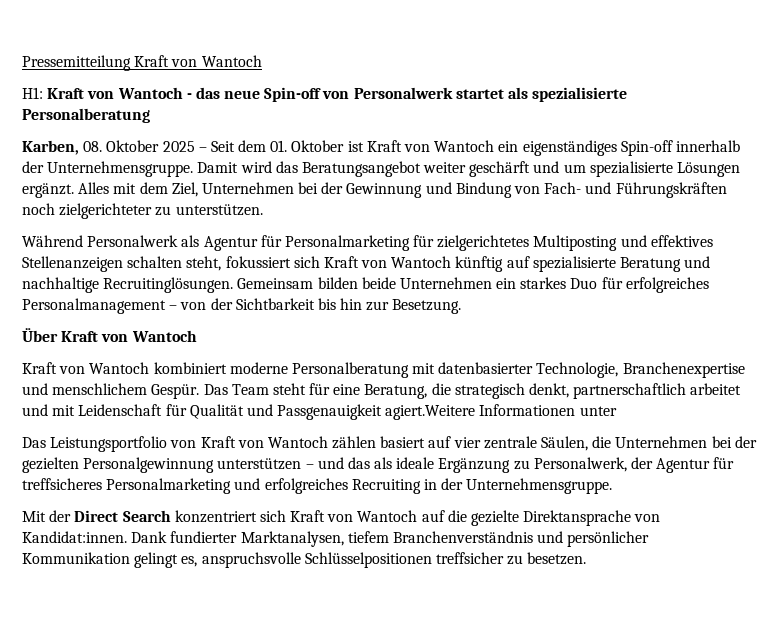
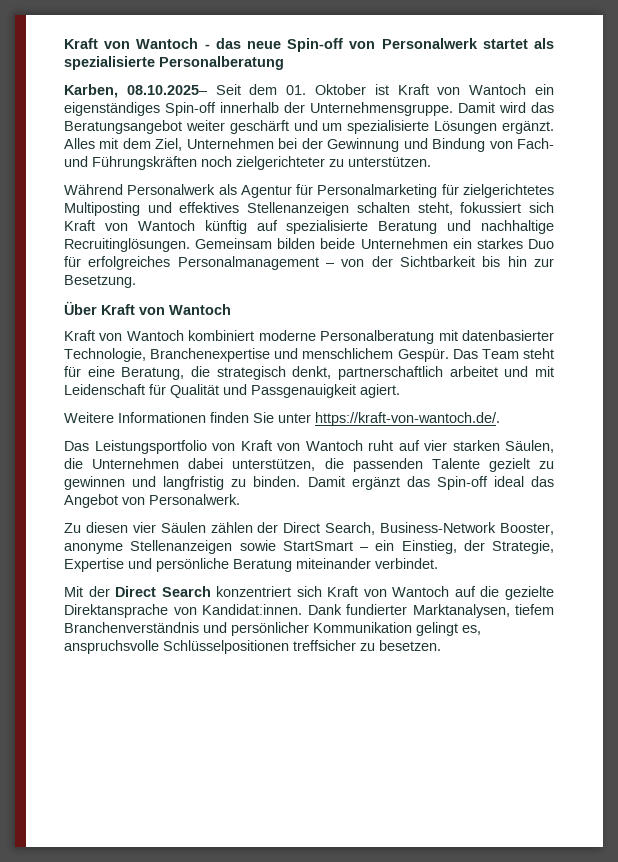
[22,55,262,71] [22,87,43,99] Pressemitteilung Kraft von Wantoch // H1: -> (64, 43) none
[83,140,207,152] 08. Oktober 2025 – -> [126,85,208,95] 08.10.2025–
[385,404,576,420] agiert.Weitere Informationen -> [360,384,400,398] [64,412,274,423] agiert. // Weitere Informationen finden Sie
(617, 411) none -> [315,412,500,426] https://kraft-von-wantoch.de/.
[332,436,426,449] zählen basiert -> [368,440,393,451] ruht
[483,436,537,449] zentrale -> [452,440,500,451] starken
[711,436,757,448] [22,457,735,473] [22,478,613,494] bei der gezielten Personalgewinnung unterstützen – und das als ideale Ergänzung zu Personalwerk, der Agentur für treffsicheres Personalmarketing und erfolgreiches Recruiting in der Unternehmensgruppe. -> [188,458,554,472] [64,476,555,490] [64,494,240,508] [64,522,554,535] [64,540,554,554] [64,558,438,572] dabei unterstützen, die passenden Talente gezielt zu gewinnen und langfristig zu binden. Damit ergänzt das Spin-off ideal das Angebot von Personalwerk. // Zu diesen vier Säulen zählen der Direct Search, Business-Network Booster, anonyme Stellenanzeigen sowie StartSmart – ein Einstieg, der Strategie, Expertise und persönliche Beratung miteinander verbindet.

